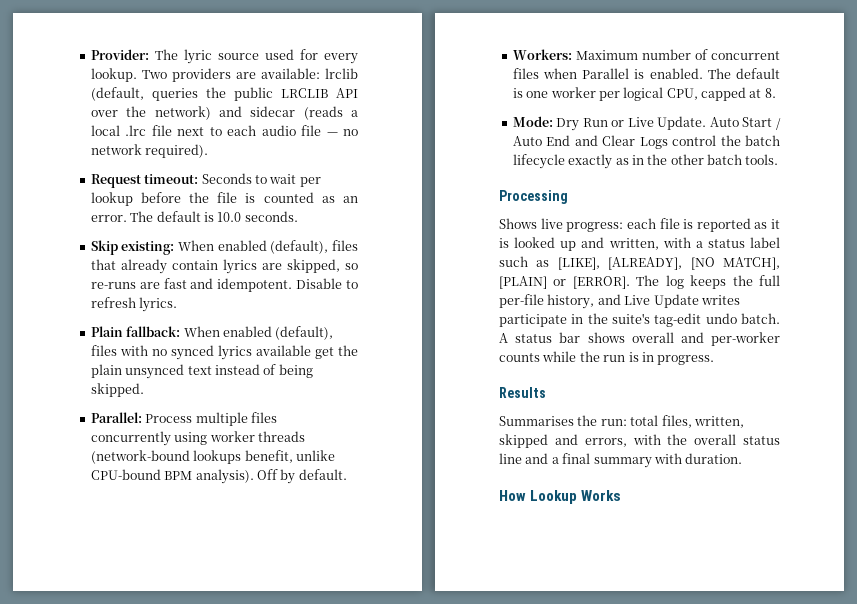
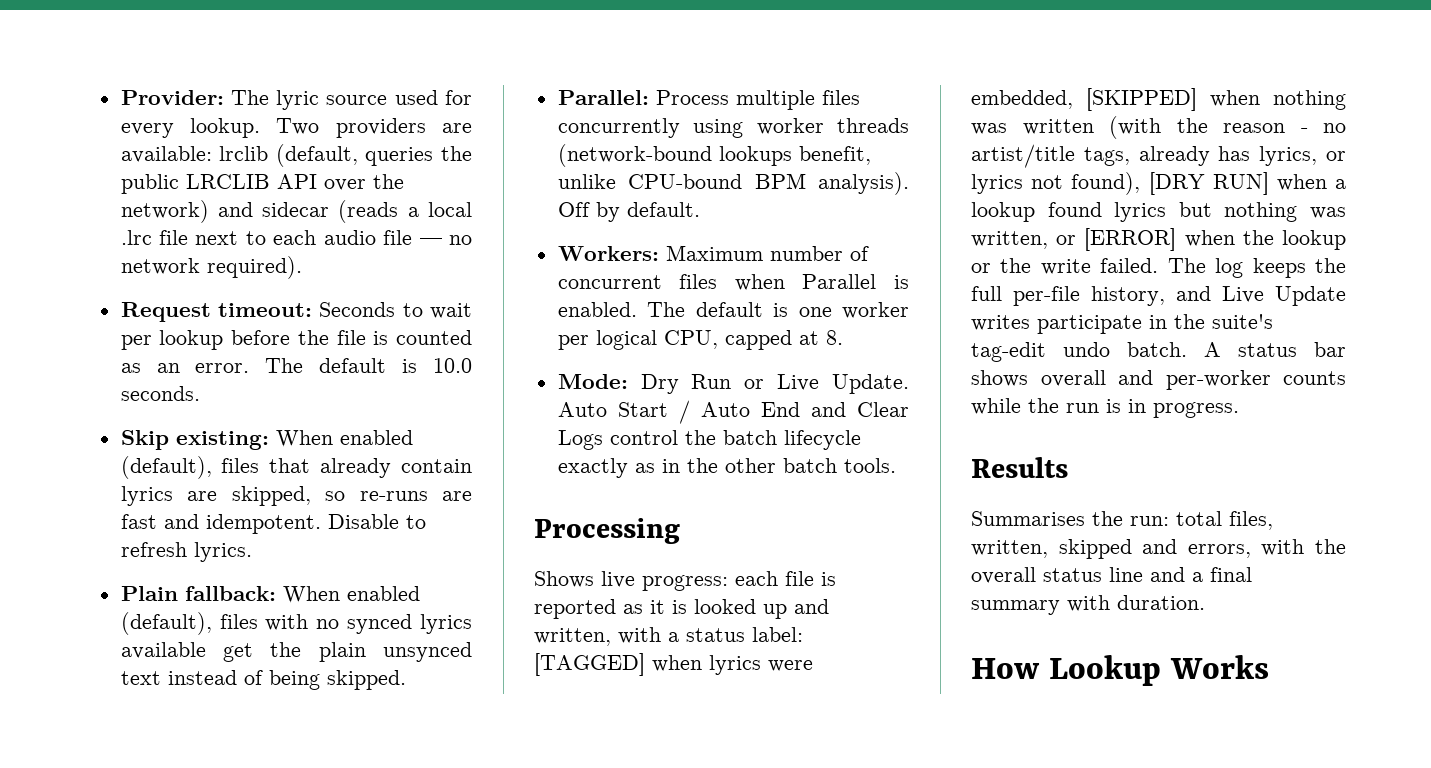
[750,237,780,248] [499,256,780,270] [499,276,630,289] label such as [LIKE], [ALREADY], [NO MATCH], [PLAIN] or [ERROR]. -> [752,627,803,642] [534,653,813,676] [971,88,1346,111] [971,116,1346,139] [971,144,1346,168] [971,172,1346,195] [971,202,1346,222] [971,228,1346,251] [971,258,1159,275] label: [TAGGED] when lyrics were embedded, [SKIPPED] when nothing was written (with the reason - no artist/title tags, already has lyrics, or lyrics not found), [DRY RUN] when a lookup found lyrics but nothing was written, or [ERROR] when the lookup or the write failed.

